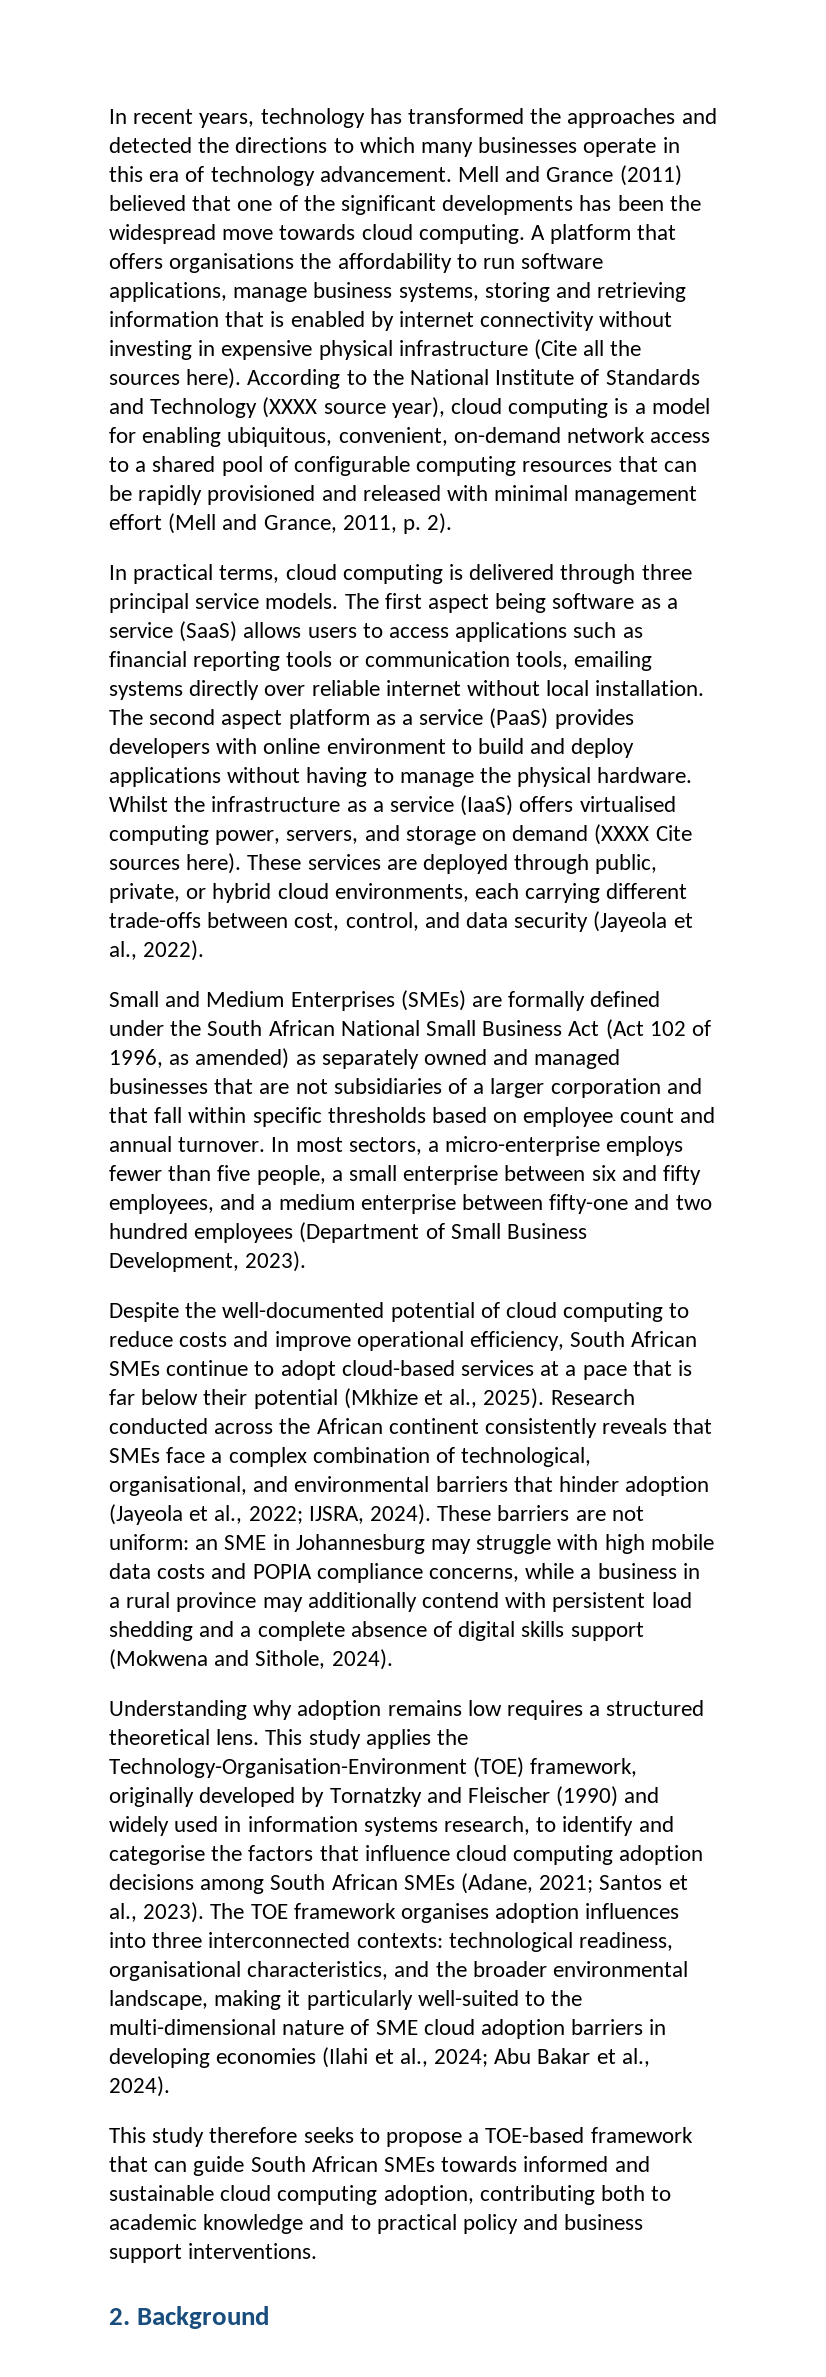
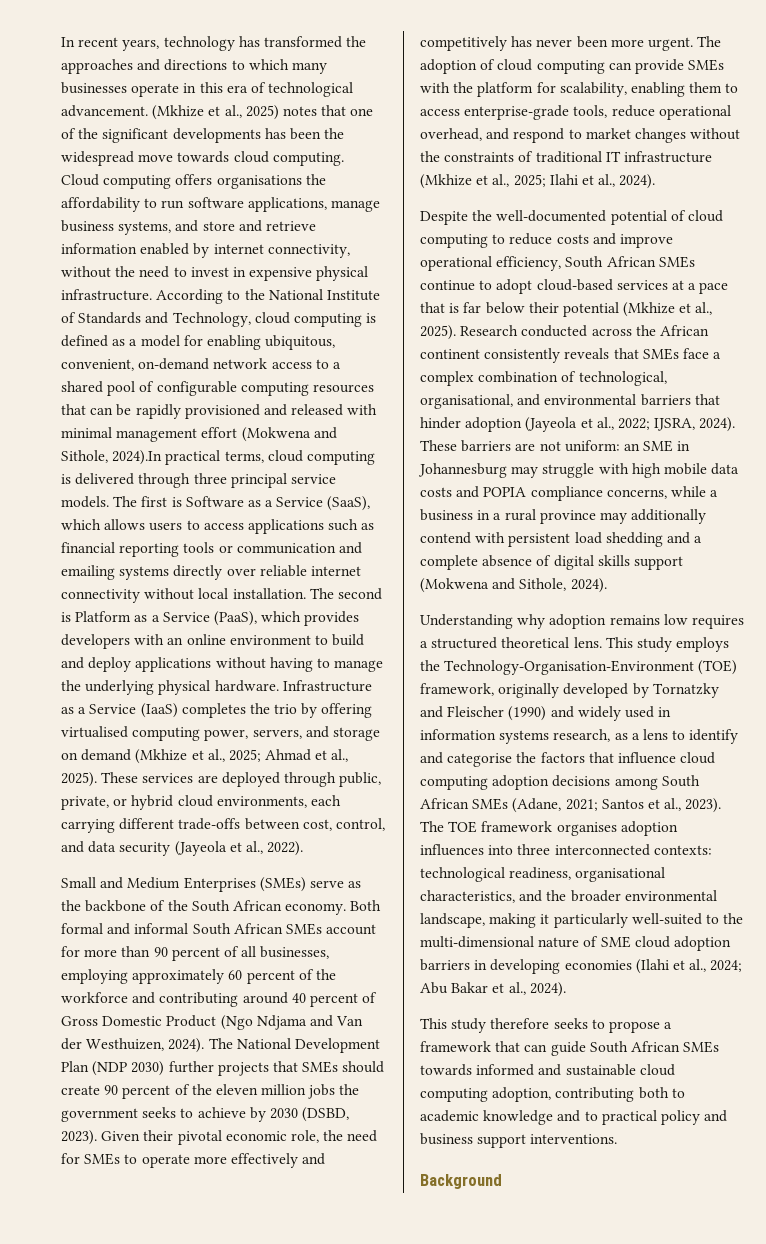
[109,137,230,153] detected the -> (161, 65) none
[210,165,682,186] [109,195,186,211] technology advancement. Mell and Grance (2011) believed -> [268,82,354,97] [61,105,317,120] technological advancement. (Mkhize et al., 2025) notes
[531,224,677,244] A platform that -> [61,174,172,189] Cloud computing
[484,282,687,302] [109,311,673,331] [109,339,642,360] [109,368,242,389] storing and retrieving information that is enabled by internet connectivity without investing in expensive physical infrastructure (Cite all the sources here). -> [175,220,316,232] [61,243,350,258] [61,266,369,281] [61,289,152,301] and store and retrieve information enabled by internet connectivity, without the need to invest in expensive physical infrastructure.
[150,397,629,418] Technology (XXXX source year), cloud computing is -> [172,312,377,327] [61,335,126,347] Technology, cloud computing is defined as
[168,513,453,534] [109,565,127,580] (Mell and Grance, 2011, p. 2). // In -> [241,427,337,442] [61,450,163,465] (Mokwena and Sithole, 2024).In
[428,593,678,613] [109,621,238,642] aspect being software as a service (SaaS) -> [171,496,371,511] [61,519,101,530] is Software as a Service (SaaS), which
[516,651,569,670] tools, -> [338,542,362,554] and
(461, 688) none -> [61,589,140,603] connectivity
[221,708,549,729] aspect platform as a service (PaaS) -> [61,611,302,626] is Platform as a Service (PaaS), which
(258, 746) none -> [167,637,184,645] an
(512, 775) none -> [85,680,155,695] underlying
[109,795,574,816] Whilst the infrastructure as a service (IaaS) offers -> [282,680,372,692] [61,703,373,718] Infrastructure as a Service (IaaS) completes the trio by offering
[594,824,692,845] [109,853,242,874] (XXXX Cite sources here). -> [135,749,349,764] [61,772,97,787] (Mkhize et al., 2025; Ahmad et al., 2025).
[472,991,661,1011] [109,1019,712,1040] [109,1048,621,1069] [109,1078,702,1098] [109,1107,715,1127] [109,1136,684,1156] [109,1165,702,1185] [109,1194,712,1214] [109,1222,588,1243] [109,1251,307,1272] are formally defined under the South African National Small Business Act (Act 102 of 1996, as amended) as separately owned and managed businesses that are not subsidiaries of a larger corporation and that fall within specific thresholds based on employee count and annual turnover. In most sectors, a micro-enterprise employs fewer than five people, a small enterprise between six and fifty employees, and a medium enterprise between fifty-one and two hundred employees (Department of Small Business Development, 2023). -> [309,880,362,888] [61,900,382,915] [61,923,377,935] [61,946,330,961] [61,969,336,984] [61,992,378,1007] [61,1015,364,1030] [61,1038,380,1053] [61,1061,385,1076] [61,1084,360,1099] [61,1107,350,1122] [61,1130,378,1145] [61,1153,326,1168] [420,36,722,51] [420,59,725,74] [420,82,739,97] [420,105,731,120] [420,128,741,143] [420,151,712,163] [420,174,656,189] serve as the backbone of the South African economy. Both formal and informal South African SMEs account for more than 90 percent of all businesses, employing approximately 60 percent of the workforce and contributing around 40 percent of Gross Domestic Product (Ngo Ndjama and Van der Westhuizen, 2024). The National Development Plan (NDP 2030) further projects that SMEs should create 90 percent of the eleven million jobs the government seeks to achieve by 2030 (DSBD, 2023). Given their pivotal economic role, the need for SMEs to operate more effectively and competitively has never been more urgent. The adoption of cloud computing can provide SMEs with the platform for scalability, enabling them to access enterprise-grade tools, reduce operational overhead, and respond to market changes without the constraints of traditional IT infrastructure (Mkhize et al., 2025; Ilahi et al., 2024).
[365,1729,431,1749] applies -> [676,637,730,652] employs
(531, 1825) none -> [614,729,668,740] as a lens
[485,2127,585,2143] TOE-based -> (673, 1025) none
[109,2308,130,2325] 2. -> (618, 1139) none

